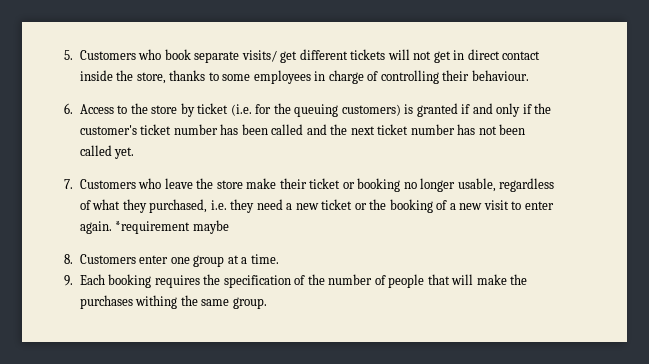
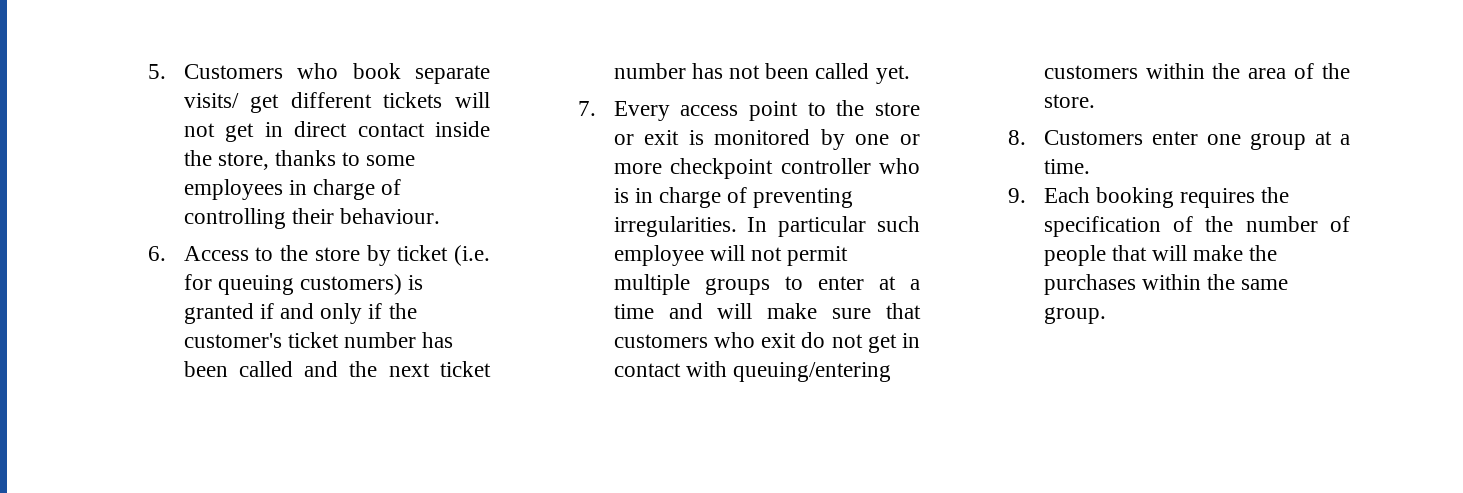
[273,103,291,114] the -> (212, 282) none
[79,178,555,192] [79,199,554,213] [79,220,229,234] Customers who leave the store make their ticket or booking no longer usable, regardless of what they purchased, i.e. they need a new ticket or the booking of a new visit to enter again. *requirement maybe -> [613,100,920,121] [613,129,921,150] [613,158,920,179] [613,187,854,208] [613,216,920,237] [613,245,849,266] [613,274,920,295] [613,303,921,319] [613,332,920,353] [613,361,892,382] [1043,63,1350,79] [1043,94,1095,108] Every access point to the store or exit is monitored by one or more checkpoint controller who is in charge of preventing irregularities. In particular such employee will not permit multiple groups to enter at a time and will make sure that customers who exit do not get in contact with queuing/entering customers within the area of the store.
[135,295,178,309] withing -> [1141,274,1201,290] within

